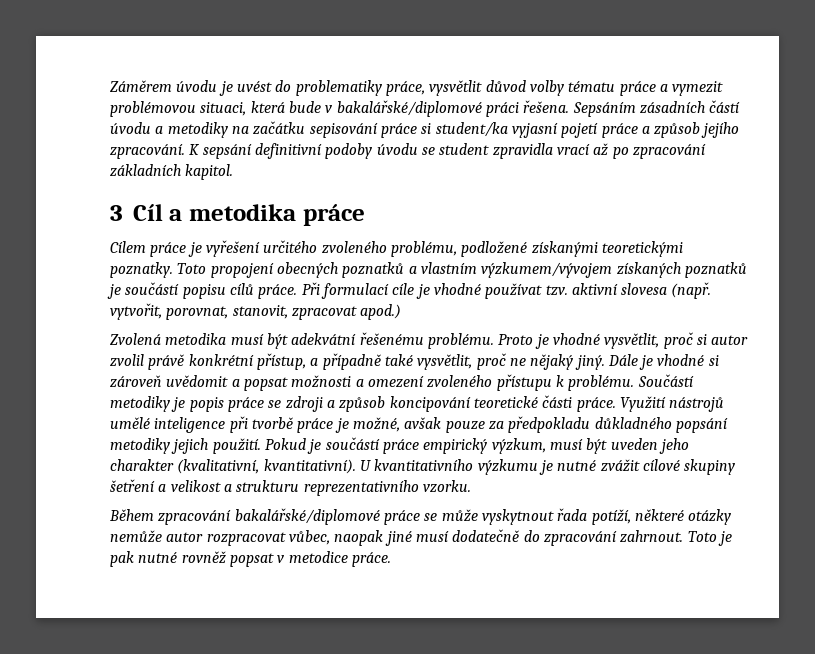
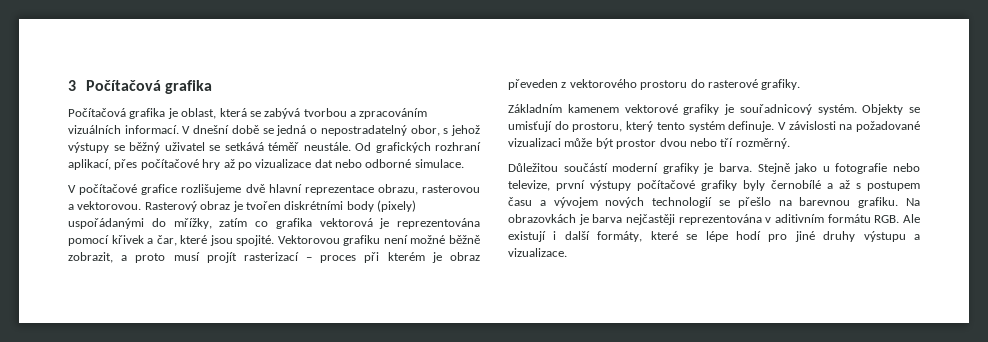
[110,80,724,96] [110,100,741,117] [110,121,740,138] [110,143,706,159] [110,164,234,180] [110,204,365,226] [110,240,683,257] [110,262,747,278] [107,282,712,299] [110,303,402,320] [110,332,749,349] [110,353,719,370] [110,374,694,391] [110,395,725,412] [110,416,728,433] [110,437,689,454] [110,459,736,475] [110,479,471,496] [109,508,732,525] [110,529,732,546] [110,551,391,567] Záměrem úvodu je uvést do problematiky práce, vysvětlit důvod volby tématu práce a vymezit problémovou situaci, která bude v bakalářské/diplomové práci řešena. Sepsáním zásadních částí úvodu a metodiky na začátku sepisování práce si student/ka vyjasní pojetí práce a způsob jejího zpracování. K sepsání definitivní podoby úvodu se student zpravidla vrací až po zpracování základních kapitol. // 3 Cíl a metodika práce // Cílem práce je vyřešení určitého zvoleného problému, podložené získanými teoretickými poznatky. Toto propojení obecných poznatků a vlastním výzkumem/vývojem získaných poznatků je součástí popisu cílů práce. Při formulací cíle je vhodné používat tzv. aktivní slovesa (např. vytvořit, porovnat, stanovit, zpracovat apod.) // Zvolená metodika musí být adekvátní řešenému problému. Proto je vhodné vysvětlit, proč si autor zvolil právě konkrétní přístup, a případně také vysvětlit, proč ne nějaký jiný. Dále je vhodné si zároveň uvědomit a popsat možnosti a omezení zvoleného přístupu k problému. Součástí metodiky je popis práce se zdroji a způsob koncipování teoretické části práce. Využití nástrojů umělé inteligence při tvorbě práce je možné, avšak pouze za předpokladu důkladného popsání metodiky jejich použití. Pokud je součástí práce empirický výzkum, musí být uveden jeho charakter (kvalitativní, kvantitativní). U kvantitativního výzkumu je nutné zvážit cílové skupiny šetření a velikost a strukturu reprezentativního vzorku. // Během zpracování bakalářské/diplomové práce se může vyskytnout řada potíží, některé otázky nemůže autor rozpracovat vůbec, naopak jiné musí dodatečně do zpracování zahrnout. Toto je pak nutné rovněž popsat v metodice práce. -> [68,80,213,94] [68,108,428,119] [68,125,480,136] [68,142,481,153] [68,159,464,170] [68,184,480,195] [68,200,416,212] [68,218,480,229] [68,235,480,246] [68,252,481,263] [508,79,801,90] [508,104,920,115] [508,121,920,132] [508,138,790,149] [508,163,920,174] [508,180,920,191] [508,197,920,208] [508,214,920,225] [508,231,920,242] [508,248,567,257] 3 Počítačová grafika // Počítačová grafika je oblast, která se zabývá tvorbou a zpracováním vizuálních informací. V dnešní době se jedná o nepostradatelný obor, s jehož výstupy se běžný uživatel se setkává téměř neustále. Od grafických rozhraní aplikací, přes počítačové hry až po vizualizace dat nebo odborné simulace. // V počítačové grafice rozlišujeme dvě hlavní reprezentace obrazu, rasterovou a vektorovou. Rasterový obraz je tvořen diskrétními body (pixely) uspořádanými do mřížky, zatím co grafika vektorová je reprezentována pomocí křivek a čar, které jsou spojité. Vektorovou grafiku není možné běžně zobrazit, a proto musí projít rasterizací – proces při kterém je obraz převeden z vektorového prostoru do rasterové grafiky. // Základním kamenem vektorové grafiky je souřadnicový systém. Objekty se umisťují do prostoru, který tento systém definuje. V závislosti na požadované vizualizaci může být prostor dvou nebo tří rozměrný. // Důležitou součástí moderní grafiky je barva. Stejně jako u fotografie nebo televize, první výstupy počítačové grafiky byly černobílé a až s postupem času a vývojem nových technologií se přešlo na barevnou grafiku. Na obrazovkách je barva nejčastěji reprezentována v aditivním formátu RGB. Ale existují i další formáty, které se lépe hodí pro jiné druhy výstupu a vizualizace.

